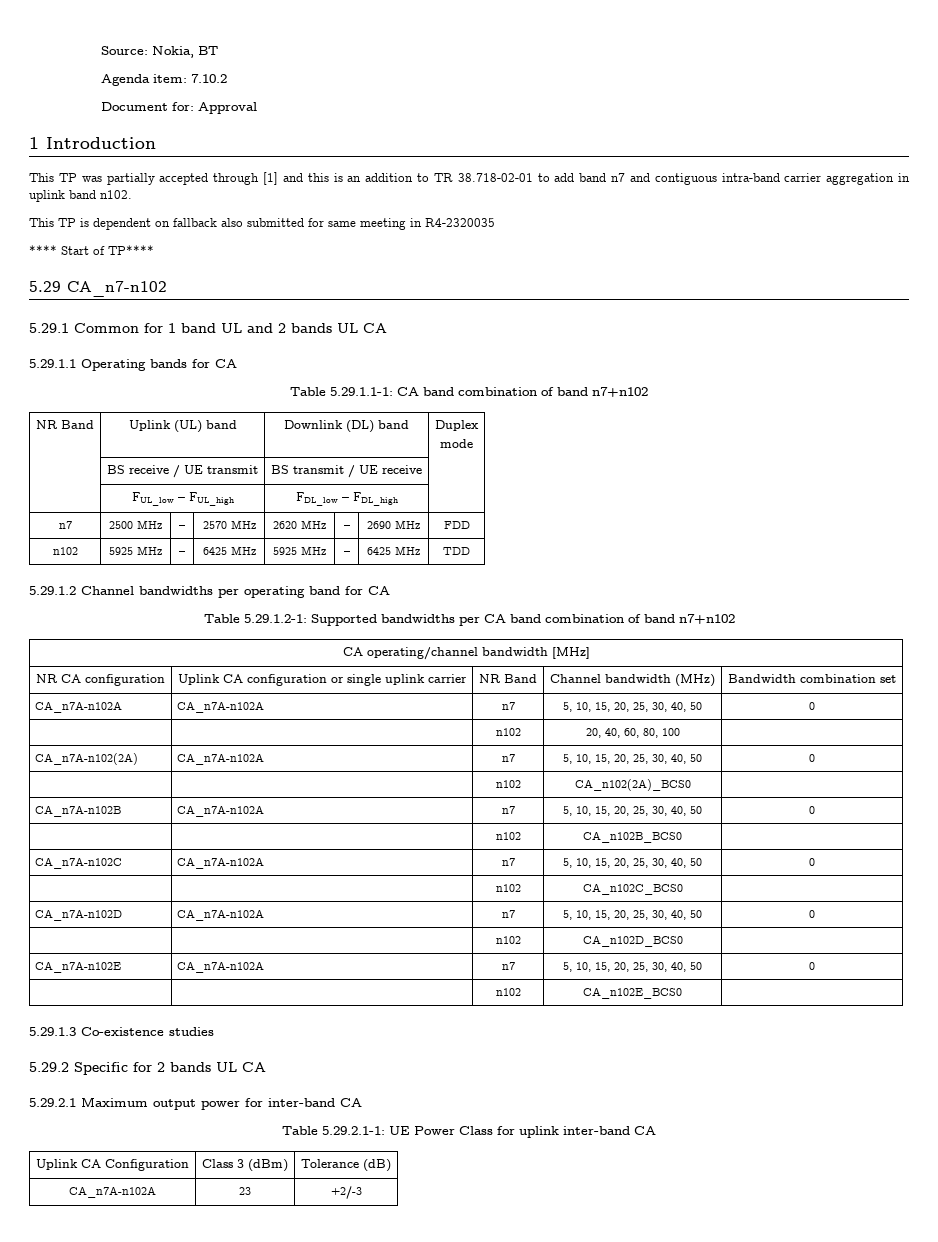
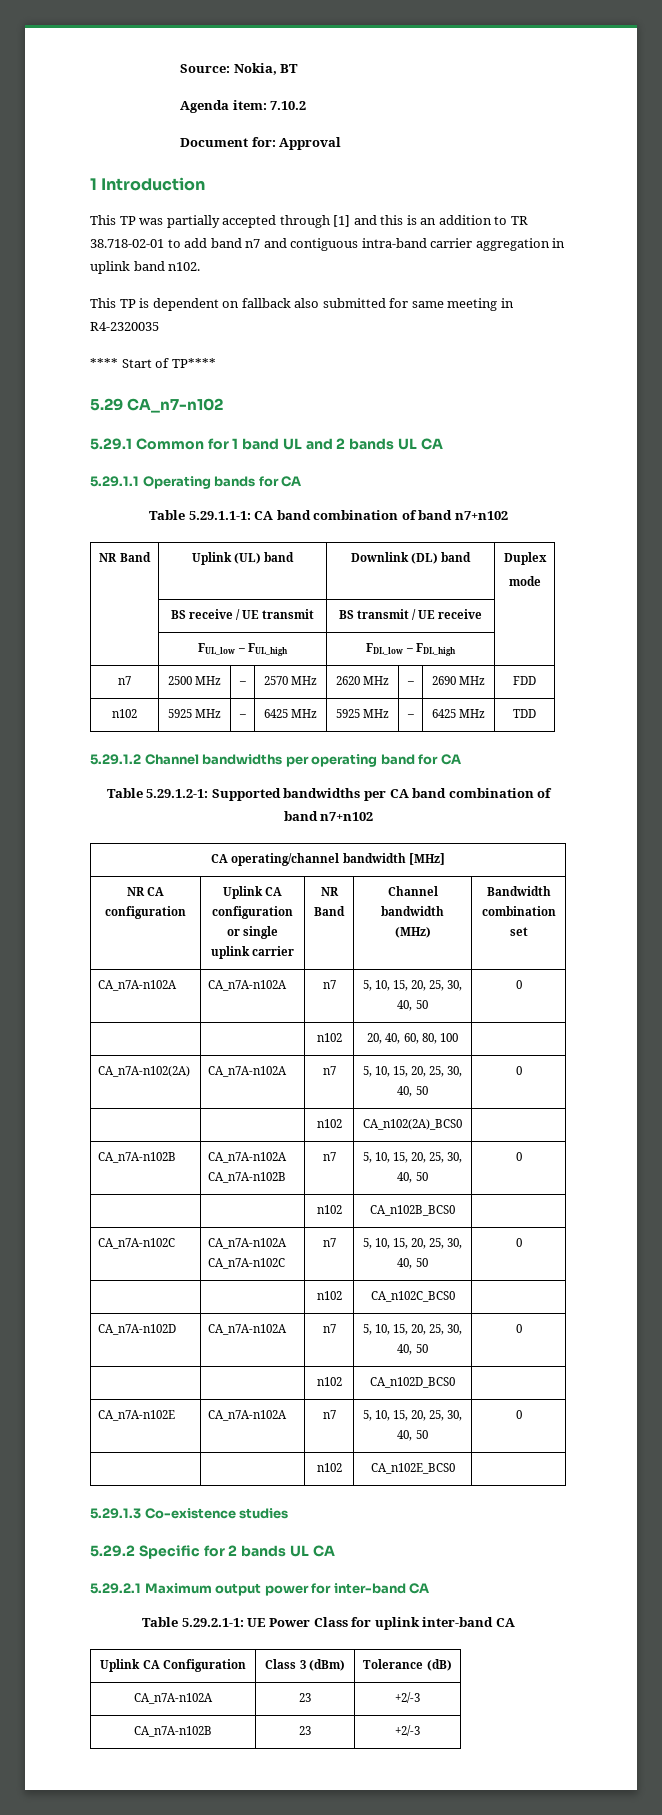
(265, 811) none -> [208,1172,287,1183] CA_n7A-n102B
(265, 863) none -> [208,1258,286,1269] CA_n7A-n102C
(362, 1192) none -> [134,1726,212,1737] [299,1726,311,1735] [395,1725,420,1736] // CA_n7A-n102B | 23 | +2/-3

